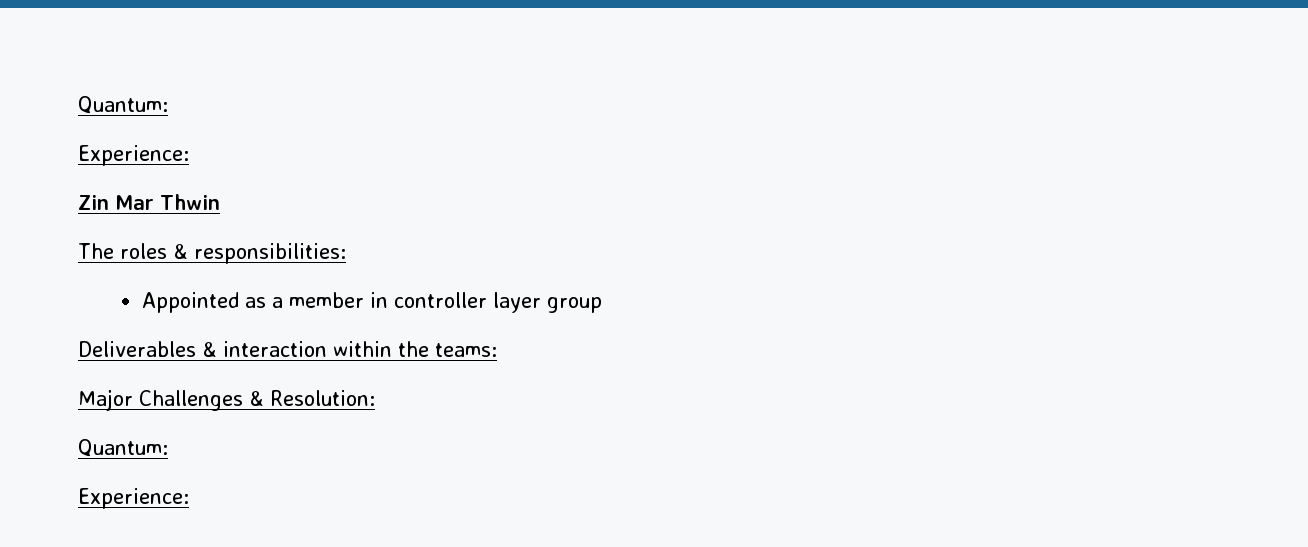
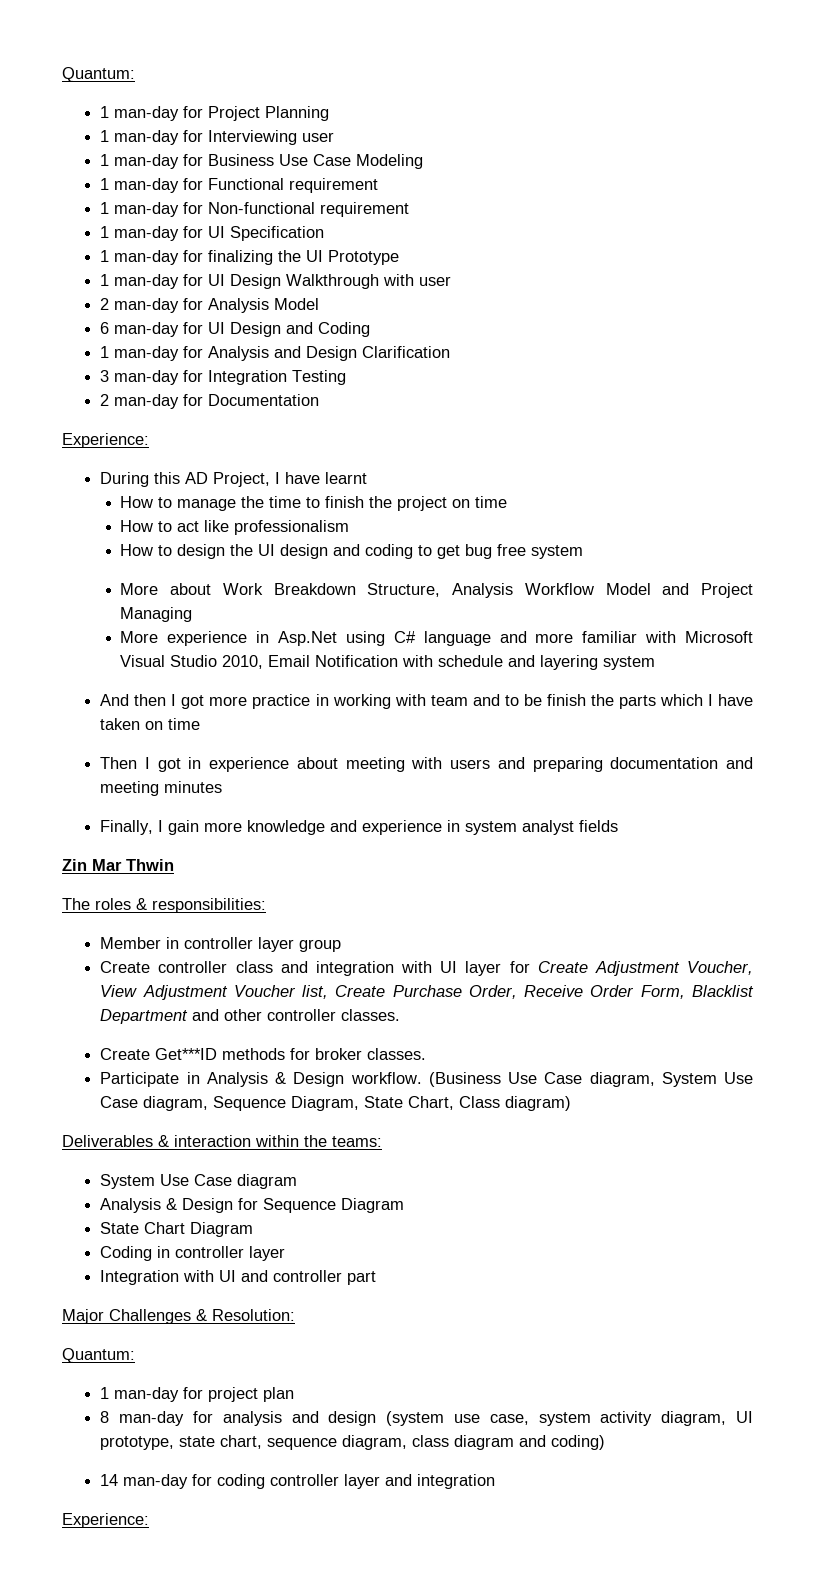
[78,96,168,114] [78,145,189,166] Quantum: // Experience: -> [62,67,135,82] [100,106,330,121] [100,130,335,145] [100,154,424,169] [100,178,379,193] [100,202,410,217] [100,226,325,241] [100,250,400,265] [100,274,452,289] [100,298,320,313] [100,322,371,337] [100,346,451,361] [100,370,347,385] [100,394,320,409] [62,433,149,448] [100,472,368,487] [120,496,508,511] [120,520,350,535] [120,544,584,559] [120,583,753,598] [120,607,193,622] [120,631,753,646] [120,655,656,670] [100,694,753,709] [100,718,201,730] [100,757,754,772] [100,781,223,796] [100,820,619,835] Quantum: // 1 man-day for Project Planning // 1 man-day for Interviewing user // 1 man-day for Business Use Case Modeling // 1 man-day for Functional requirement // 1 man-day for Non-functional requirement // 1 man-day for UI Specification // 1 man-day for finalizing the UI Prototype // 1 man-day for UI Design Walkthrough with user // 2 man-day for Analysis Model // 6 man-day for UI Design and Coding // 1 man-day for Analysis and Design Clarification // 3 man-day for Integration Testing // 2 man-day for Documentation // Experience: // During this AD Project, I have learnt // How to manage the time to finish the project on time // How to act like professionalism // How to design the UI design and coding to get bug free system // More about Work Breakdown Structure, Analysis Workflow Model and Project Managing // More experience in Asp.Net using C# language and more familiar with Microsoft Visual Studio 2010, Email Notification with schedule and layering system // And then I got more practice in working with team and to be finish the parts which I have taken on time // Then I got in experience about meeting with users and preparing documentation and meeting minutes // Finally, I gain more knowledge and experience in system analyst fields
[142,292,365,313] Appointed as a member -> [100,937,162,949] Member
(603, 305) none -> [100,961,753,976] [100,985,754,1000] [100,1009,401,1024] [100,1048,427,1060] [100,1072,753,1087] [100,1096,572,1111] // Create controller class and integration with UI layer for Create Adjustment Voucher, View Adjustment Voucher list, Create Purchase Order, Receive Order Form, Blacklist Department and other controller classes. // Create Get***ID methods for broker classes. // Participate in Analysis & Design workflow. (Business Use Case diagram, System Use Case diagram, Sequence Diagram, State Chart, Class diagram)
(497, 350) none -> [100,1174,298,1189] [100,1198,405,1213] [100,1222,254,1237] [100,1246,286,1261] [100,1270,377,1285] // System Use Case diagram // Analysis & Design for Sequence Diagram // State Chart Diagram // Coding in controller layer // Integration with UI and controller part
(168, 448) none -> [100,1387,295,1402] [100,1411,754,1426] [100,1435,606,1450] [100,1474,496,1489] // 1 man-day for project plan // 8 man-day for analysis and design (system use case, system activity diagram, UI prototype, state chart, sequence diagram, class diagram and coding) // 14 man-day for coding controller layer and integration

